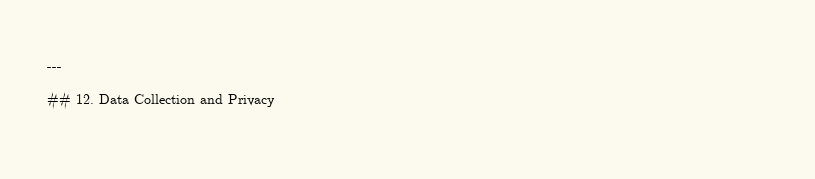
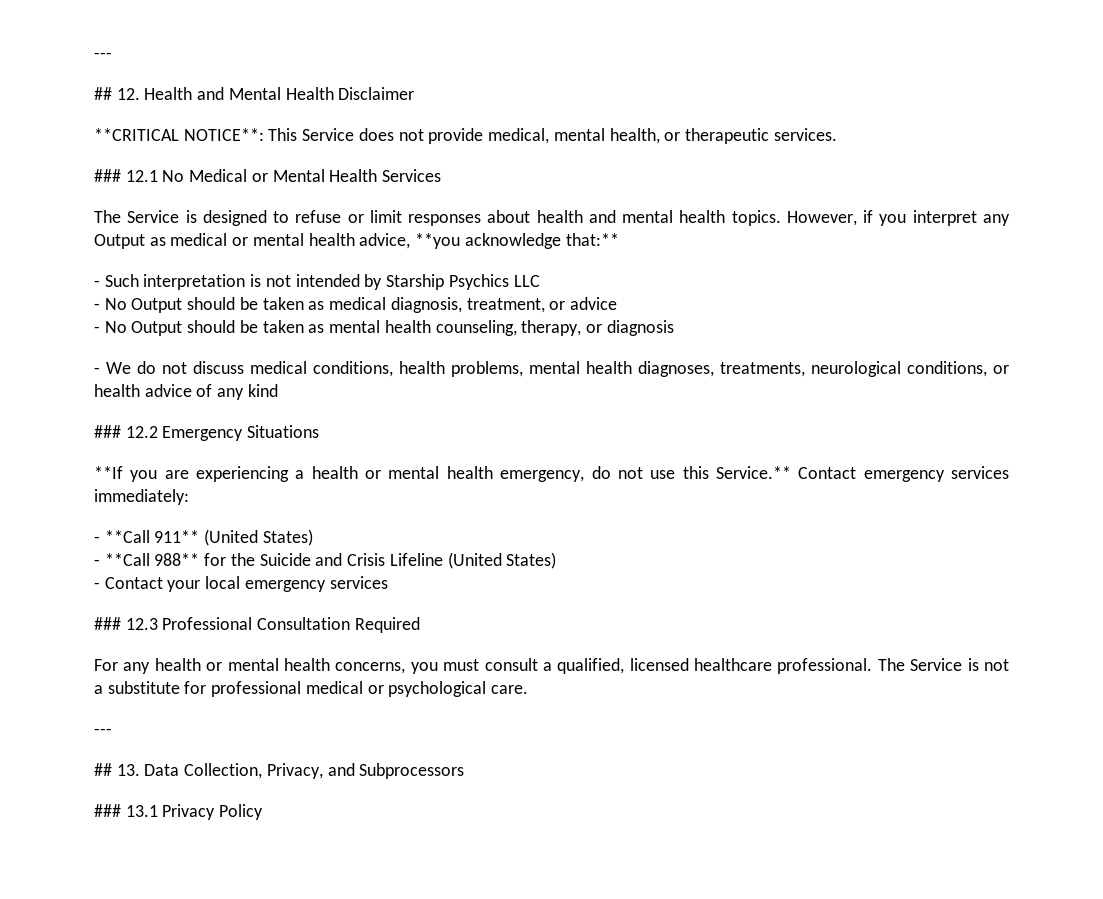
[99,94,275,107] Data Collection and Privacy -> [144,87,415,100] [94,128,837,144] [94,169,442,182] [94,210,1011,226] [94,233,619,249] [94,274,540,290] [94,297,617,313] [94,320,674,336] [94,361,1009,377] [94,384,278,400] [94,425,320,441] [94,466,1010,482] [94,489,189,505] [94,529,313,546] [94,552,557,569] [94,576,388,592] [94,617,420,633] [94,658,1010,674] [94,681,529,697] [94,728,112,735] [94,763,465,779] [94,804,264,820] Health and Mental Health Disclaimer // **CRITICAL NOTICE**: This Service does not provide medical, mental health, or therapeutic services. // ### 12.1 No Medical or Mental Health Services // The Service is designed to refuse or limit responses about health and mental health topics. However, if you interpret any Output as medical or mental health advice, **you acknowledge that:** // - Such interpretation is not intended by Starship Psychics LLC // - No Output should be taken as medical diagnosis, treatment, or advice // - No Output should be taken as mental health counseling, therapy, or diagnosis // - We do not discuss medical conditions, health problems, mental health diagnoses, treatments, neurological conditions, or health advice of any kind // ### 12.2 Emergency Situations // **If you are experiencing a health or mental health emergency, do not use this Service.** Contact emergency services immediately: // - **Call 911** (United States) // - **Call 988** for the Suicide and Crisis Lifeline (United States) // - Contact your local emergency services // ### 12.3 Professional Consultation Required // For any health or mental health concerns, you must consult a qualified, licensed healthcare professional. The Service is not a substitute for professional medical or psychological care. // --- // ## 13. Data Collection, Privacy, and Subprocessors // ### 13.1 Privacy Policy

